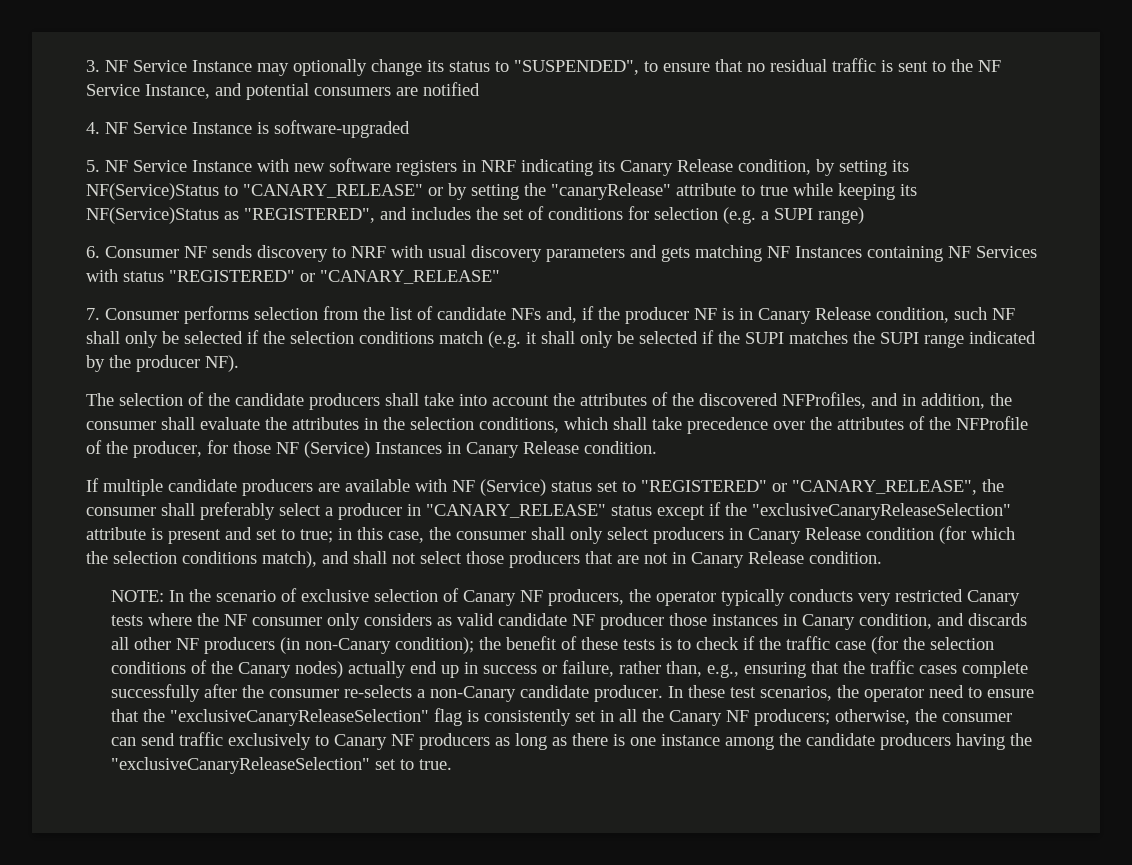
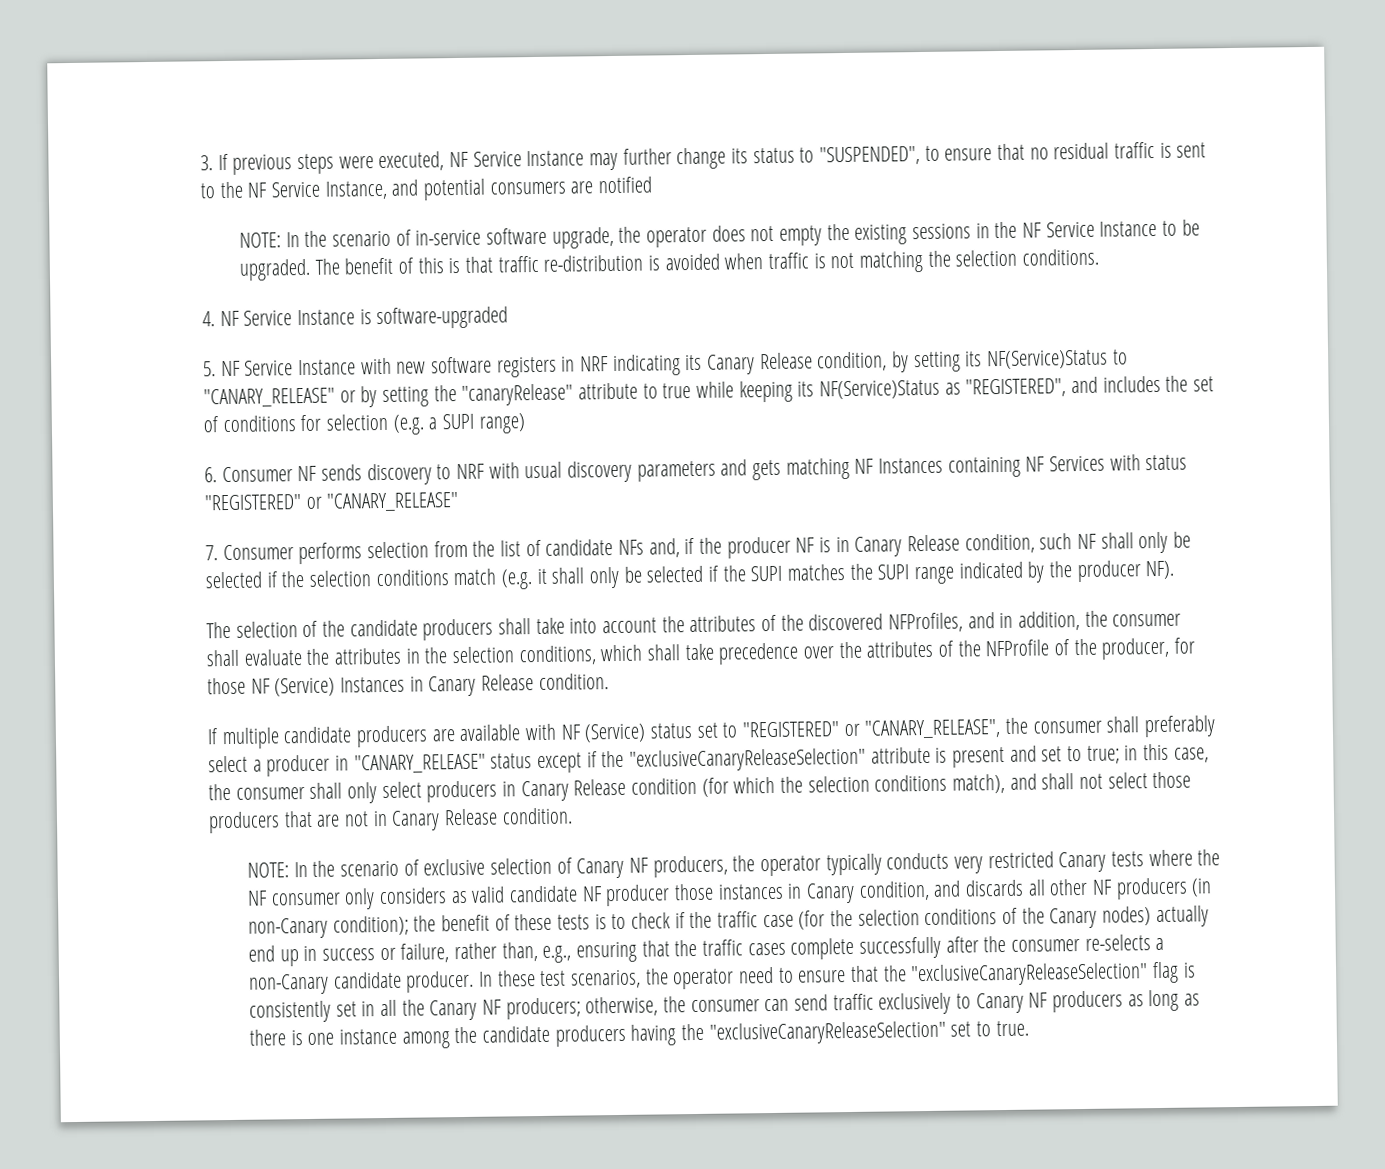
(101, 66) none -> [217,151,445,175] If previous steps were executed,
[293,59,368,76] optionally -> [622,148,672,165] further
(481, 89) none -> [239,219,1200,249] [239,248,1100,281] // NOTE: In the scenario of in-service software upgrade, the operator does not empty the existing sessions in the NF Service Instance to be upgraded. The benefit of this is that traffic re-distribution is avoided when traffic is not matching the selection conditions.

